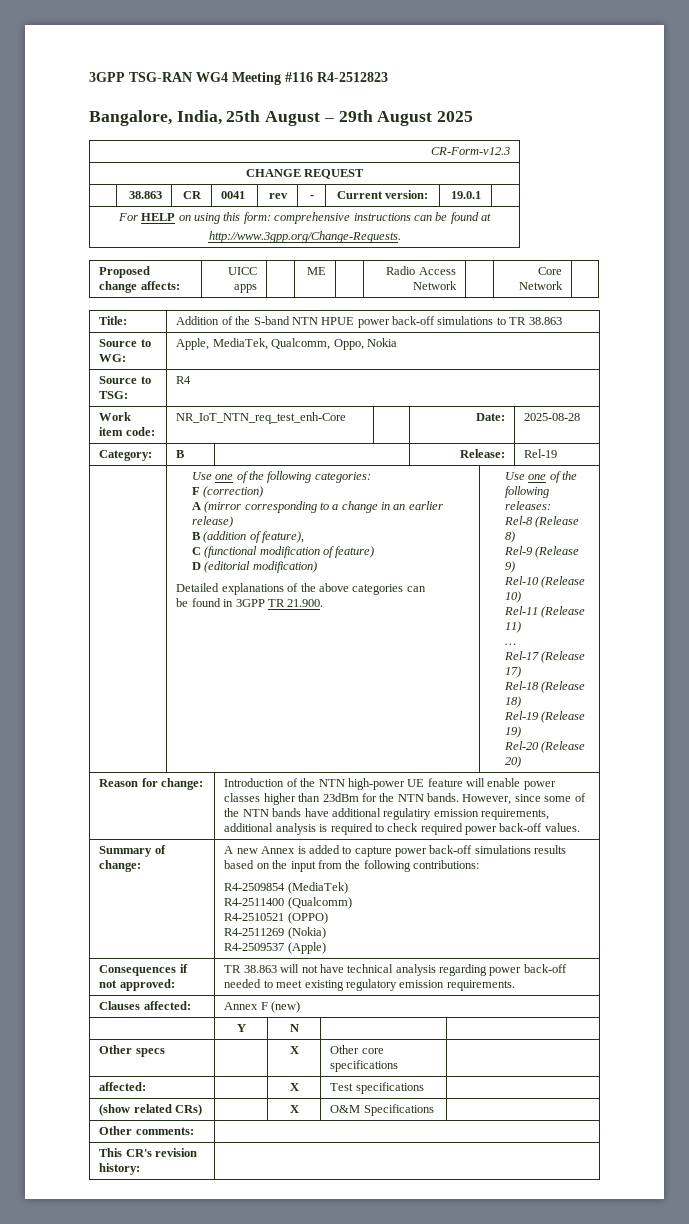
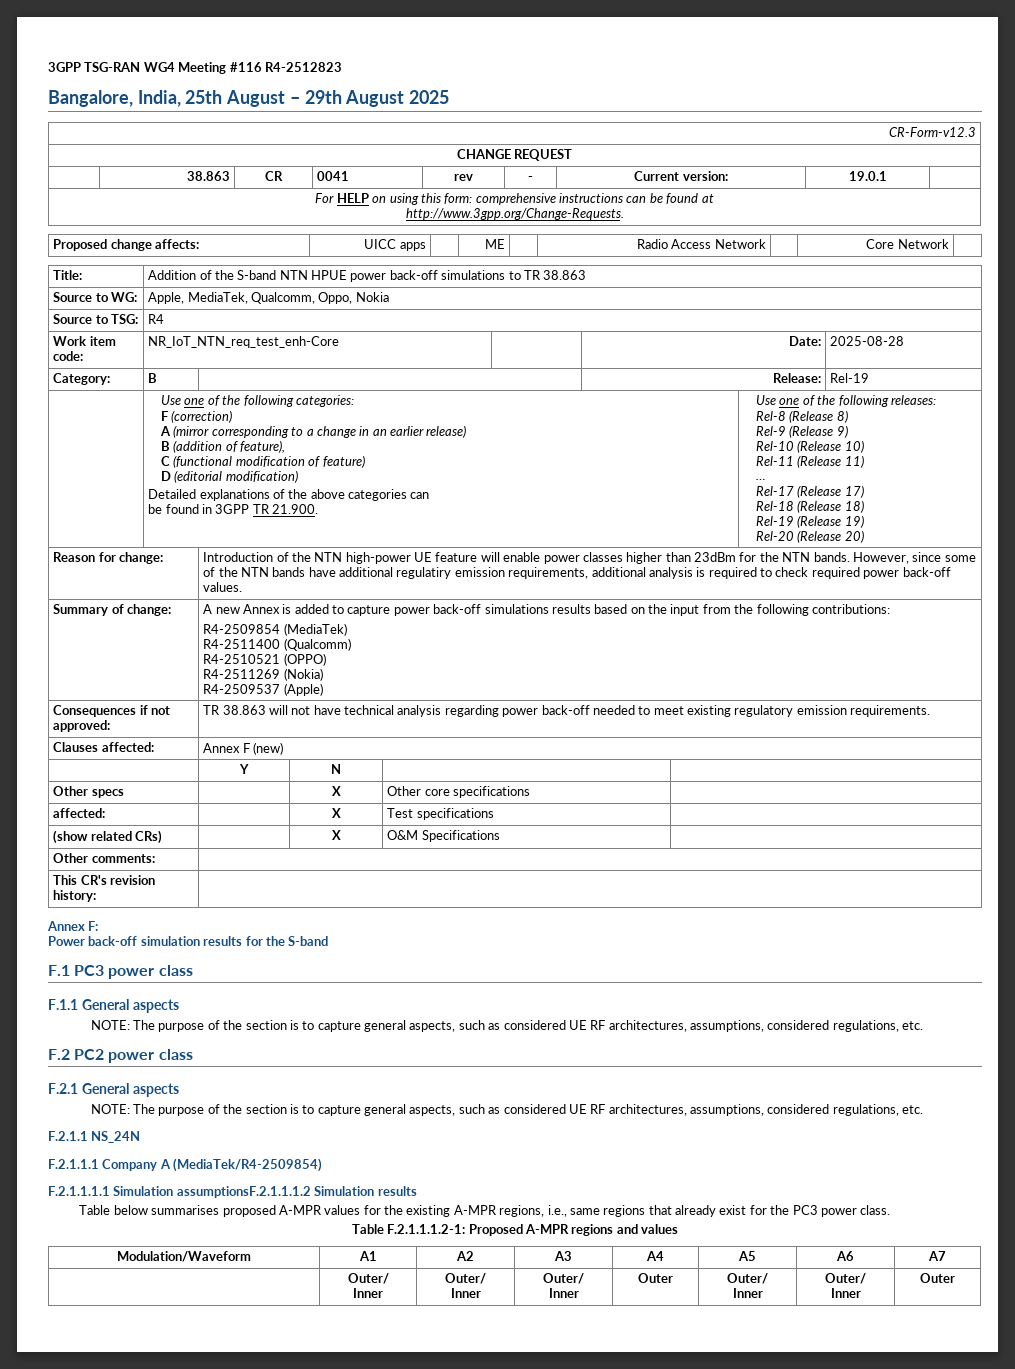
(141, 1169) none -> [47,921,99,931] [48,936,329,946] [48,965,193,979] [48,999,179,1013] [90,1020,924,1032] [48,1049,193,1063] [48,1083,179,1097] [90,1104,924,1116] [48,1131,141,1143] [48,1158,323,1172] [48,1186,417,1198] [79,1205,891,1217] [351,1224,679,1236] [117,1251,251,1262] [358,1251,377,1261] [456,1251,474,1261] [554,1251,572,1261] [646,1251,664,1261] [738,1251,756,1261] [836,1251,854,1261] [928,1251,946,1261] [347,1273,389,1284] [353,1288,383,1298] [445,1273,486,1284] [450,1288,481,1298] [543,1273,584,1284] [548,1288,579,1298] [638,1273,673,1283] [727,1273,768,1284] [732,1288,763,1298] [825,1273,866,1284] [830,1288,861,1298] [920,1273,955,1283] // Annex F: // Power back-off simulation results for the S-band // F.1 PC3 power class // F.1.1 General aspects // NOTE: The purpose of the section is to capture general aspects, such as considered UE RF architectures, assumptions, considered regulations, etc. // F.2 PC2 power class // F.2.1 General aspects // NOTE: The purpose of the section is to capture general aspects, such as considered UE RF architectures, assumptions, considered regulations, etc. // F.2.1.1 NS_24N // F.2.1.1.1 Company A (MediaTek/R4-2509854) // F.2.1.1.1.1 Simulation assumptionsF.2.1.1.1.2 Simulation results // Table below summarises proposed A-MPR values for the existing A-MPR regions, i.e., same regions that already exist for the PC3 power class. // Table F.2.1.1.1.2-1: Proposed A-MPR regions and values // Modulation/Waveform | A1 | A2 | A3 | A4 | A5 | A6 | A7 // | Outer/ // Inner | Outer/ // Inner | Outer/ // Inner | Outer | Outer/ // Inner | Outer/ // Inner | Outer

